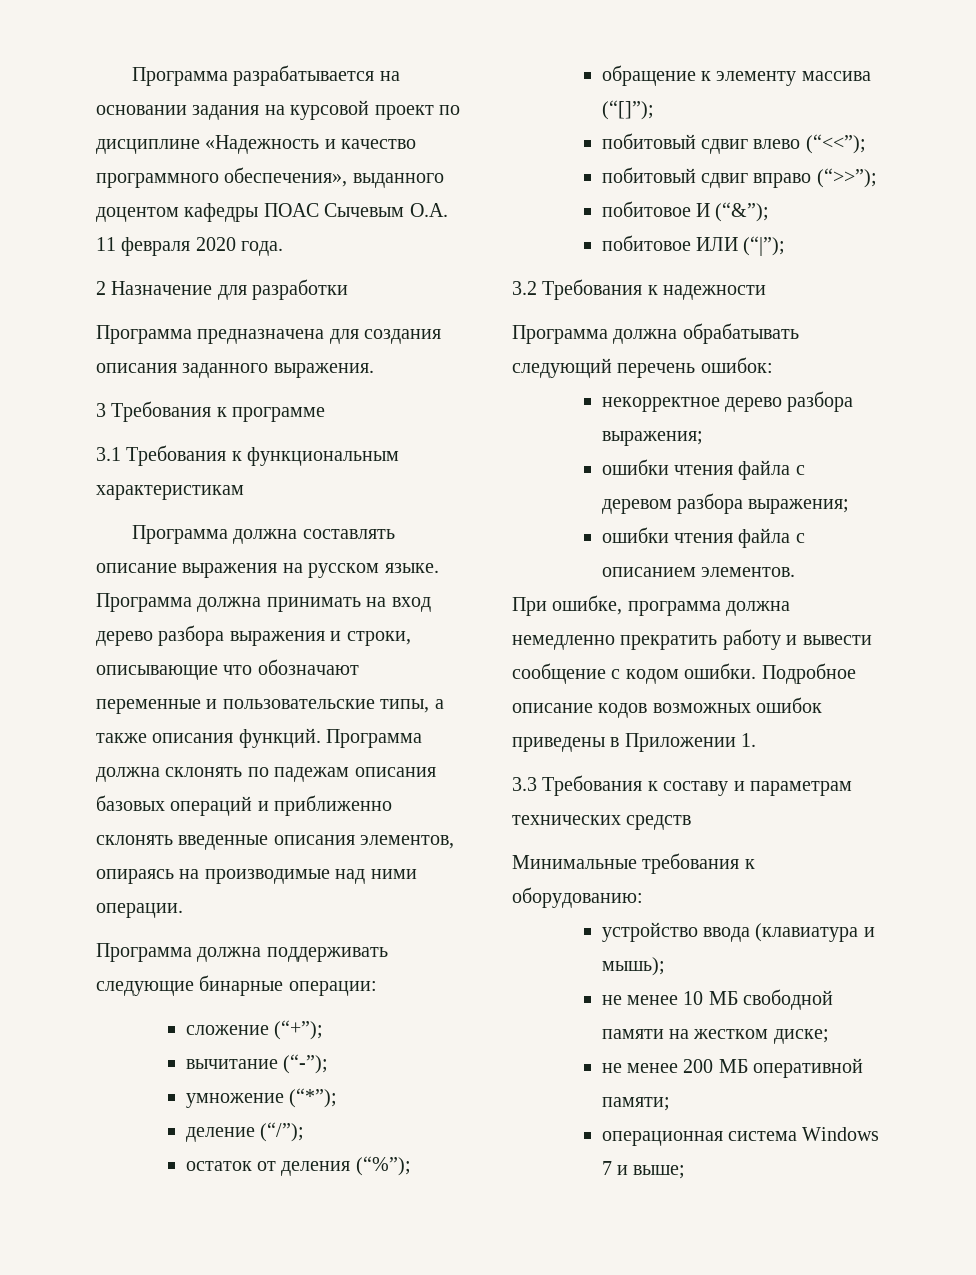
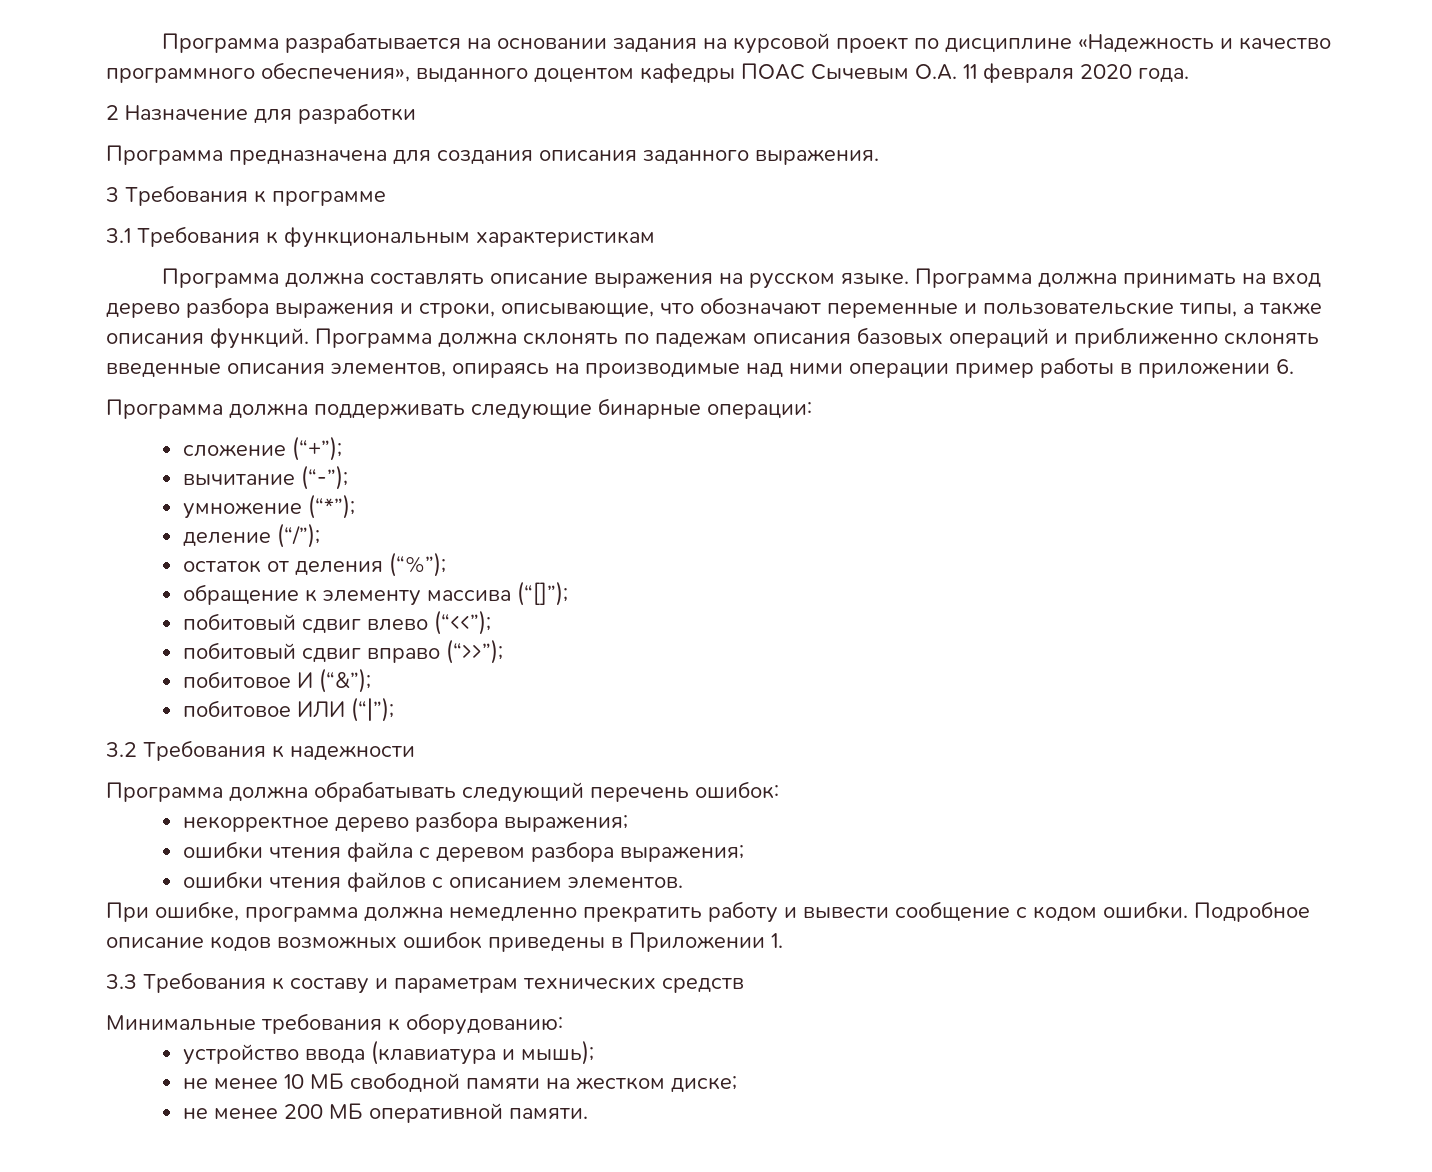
[96,665,218,680] описывающие -> [501,303,654,318] описывающие,
[96,903,183,918] операции. -> [849,357,1294,378] операции пример работы в приложении 6.
[738,528,791,548] файла -> [346,872,426,892] файлов
[601,1097,670,1111] [601,1127,880,1146] [601,1161,686,1179] памяти; // операционная система Windows 7 и выше; -> [508,1108,588,1120] памяти.

